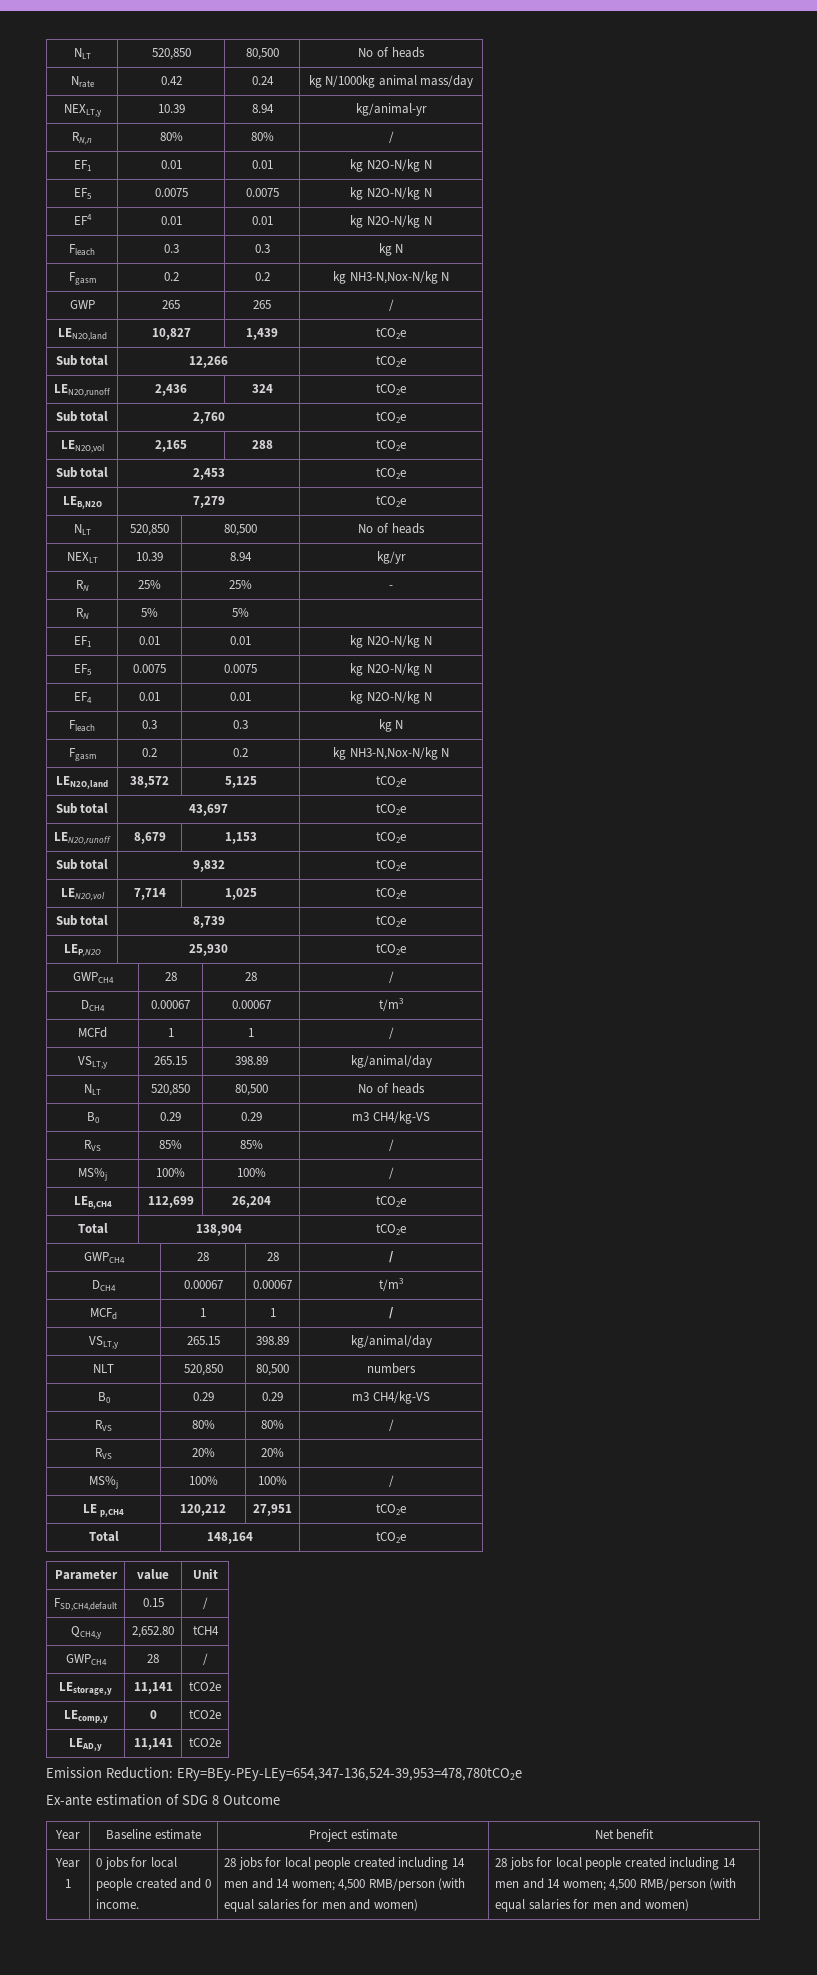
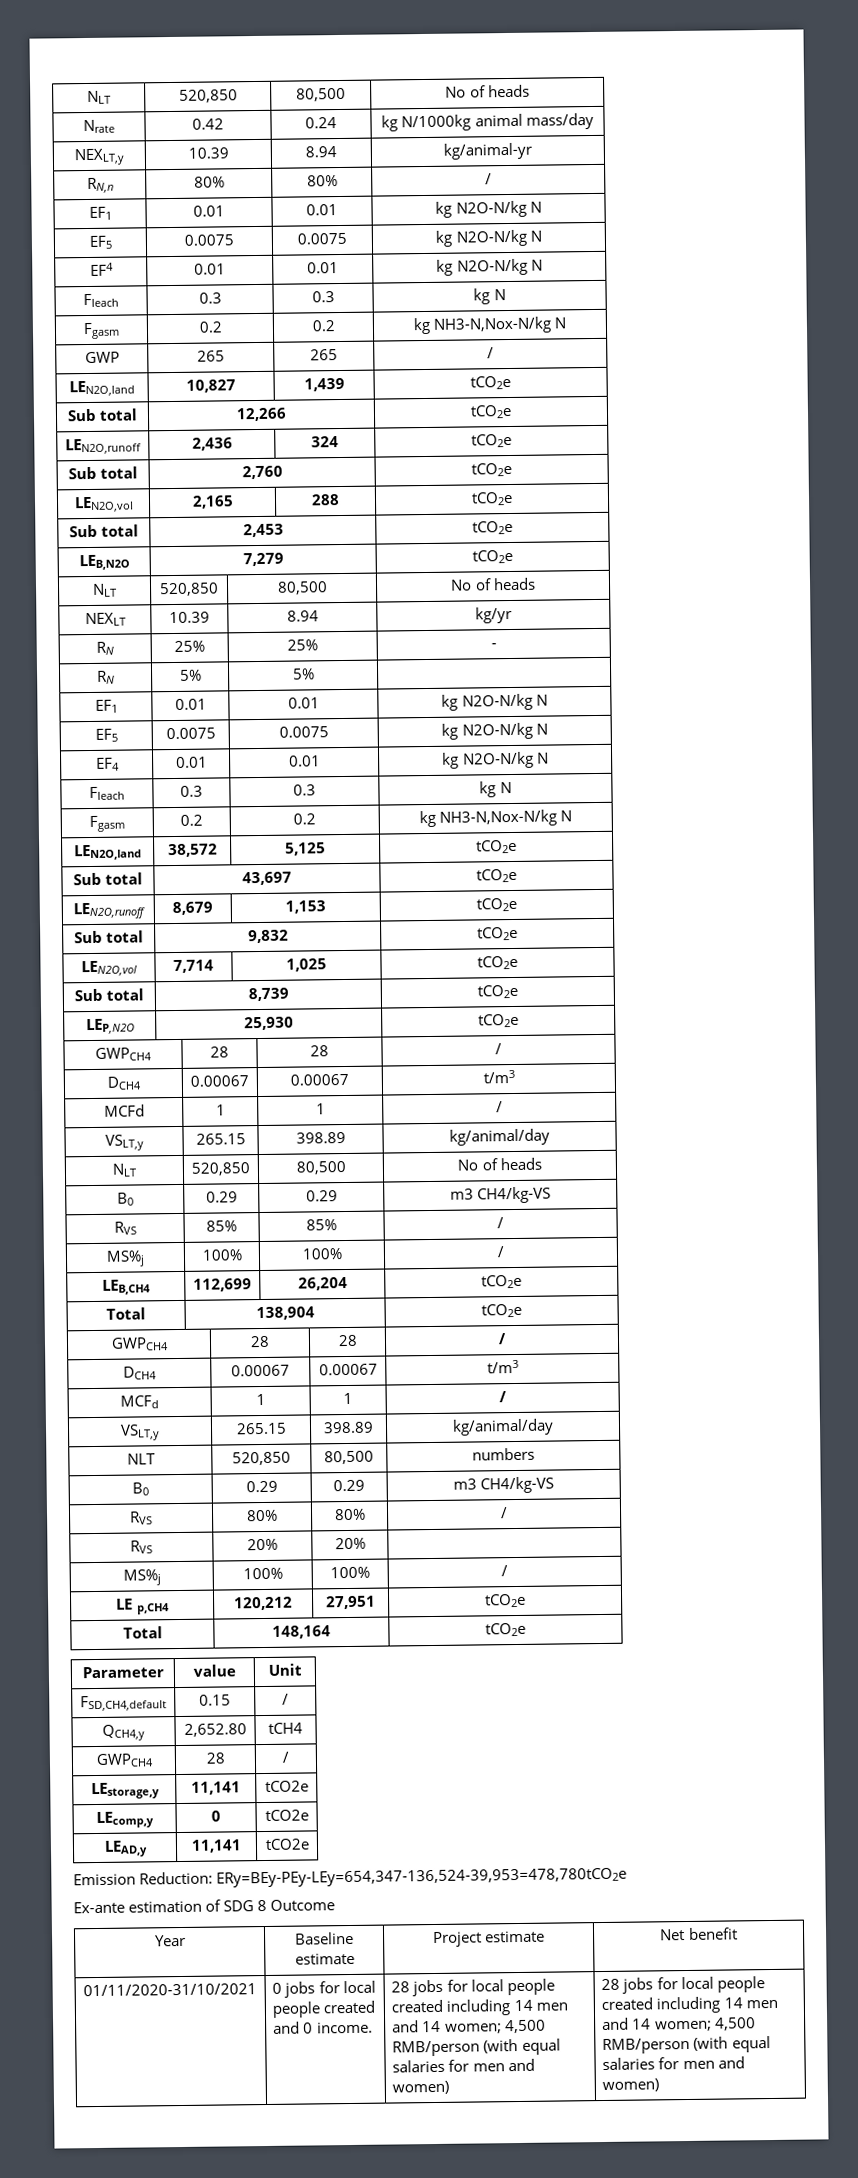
[55,1858,80,1868] [65,1879,71,1888] Year 1 -> [83,1983,257,1997] 01/11/2020-31/10/2021

